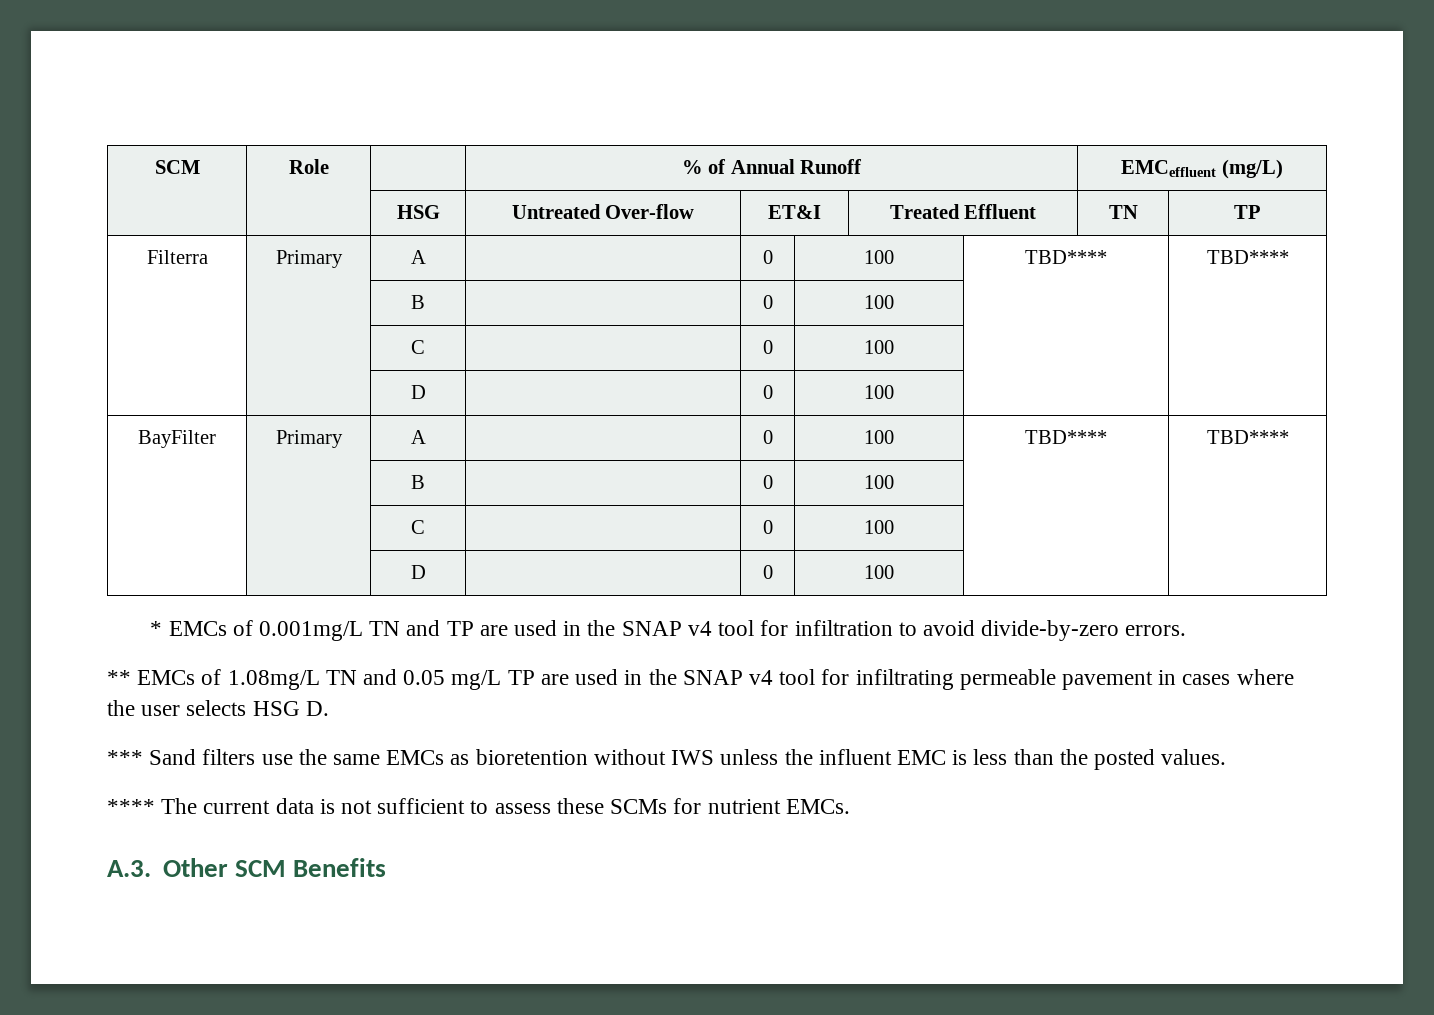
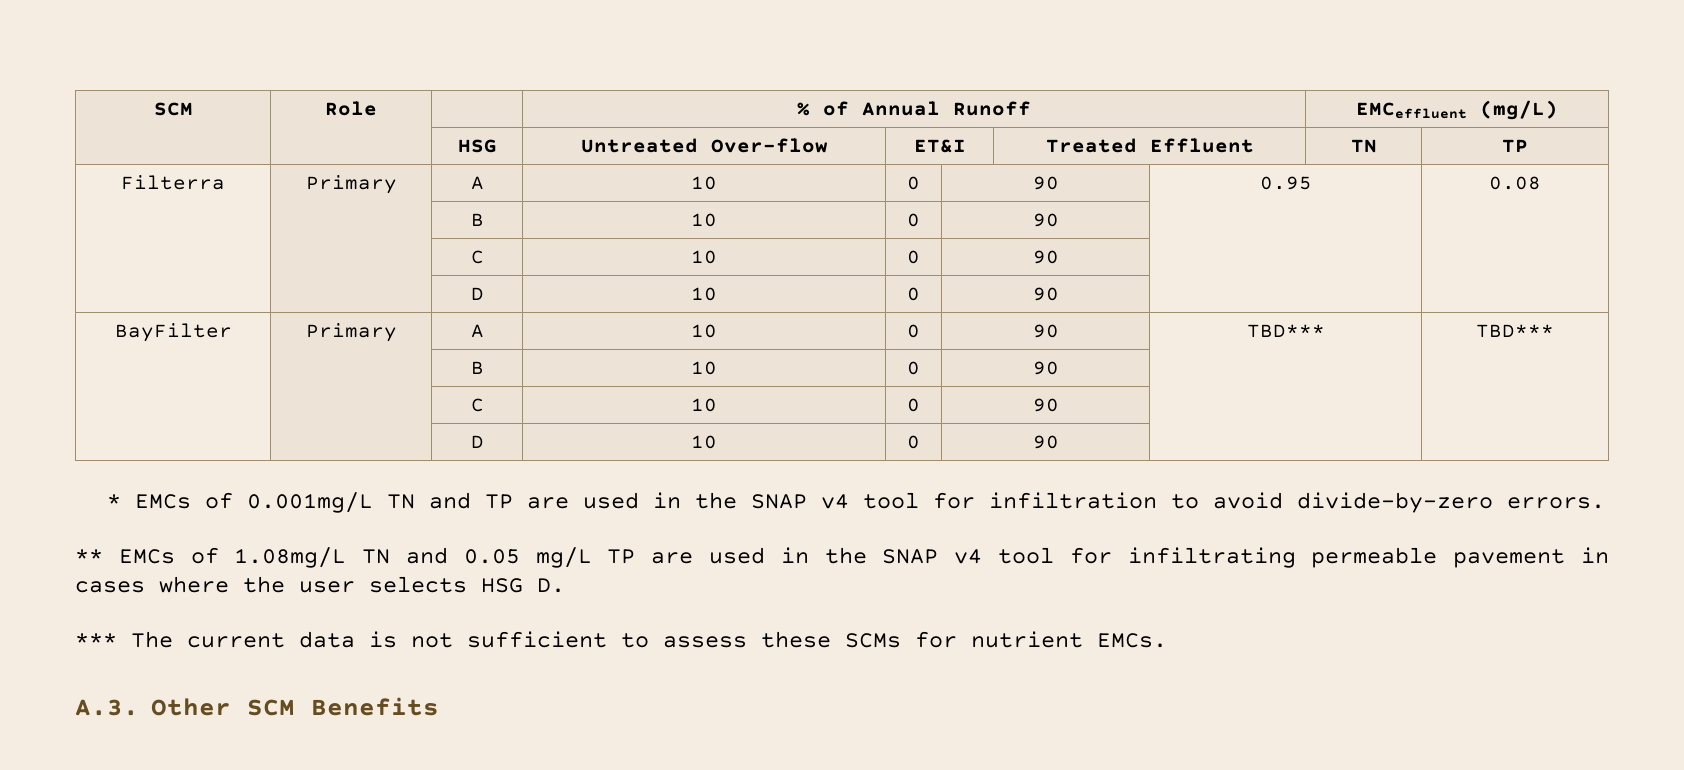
[762,250,773,264] [864,250,894,264] [1025,250,1107,264] [1206,250,1289,264] [411,295,425,309] [762,295,773,309] [864,295,894,309] [411,340,425,354] [762,340,773,354] [864,340,894,354] [410,385,426,399] [762,385,773,399] [864,385,894,399] | 0 | 100 | TBD**** | TBD**** // | | B | | 0 | 100 | | // | | C | | 0 | 100 | | // | | D | | 0 | 100 -> [691,176,718,190] [907,176,920,190] [1032,176,1059,190] [1259,176,1312,190] [1489,176,1541,190] [470,213,484,226] [691,213,718,227] [907,213,920,227] [1032,213,1059,227] [470,250,484,264] [691,250,718,264] [907,250,920,264] [1032,250,1059,264] [470,287,484,300] [691,287,718,301] [907,287,920,301] [1032,287,1059,301] 10 | 0 | 90 | 0.95 | 0.08 // | | B | 10 | 0 | 90 | | // | | C | 10 | 0 | 90 | | // | | D | 10 | 0 | 90
[762,430,773,444] [864,430,894,444] [1025,430,1107,444] [1206,430,1289,444] [411,475,425,489] [762,475,773,489] [864,475,894,489] [411,520,425,534] [762,520,773,534] [864,520,894,534] [410,565,426,579] [762,565,773,579] [864,565,894,579] | 0 | 100 | TBD**** | TBD**** // | | B | | 0 | 100 | | // | | C | | 0 | 100 | | // | | D | | 0 | 100 -> [691,324,718,338] [907,324,920,338] [1032,324,1059,338] [1246,324,1325,338] [1476,324,1554,338] [470,361,484,374] [691,361,718,375] [907,361,920,375] [1032,361,1059,375] [470,398,484,412] [691,398,718,412] [907,398,920,412] [1032,398,1059,412] [470,435,484,448] [691,435,718,449] [907,435,920,449] [1032,435,1059,449] 10 | 0 | 90 | TBD*** | TBD*** // | | B | 10 | 0 | 90 | | // | | C | 10 | 0 | 90 | | // | | D | 10 | 0 | 90
[149,749,1227,770] [107,799,155,814] Sand filters use the same EMCs as bioretention without IWS unless the influent EMC is less than the posted values. // **** -> (117, 640) none

